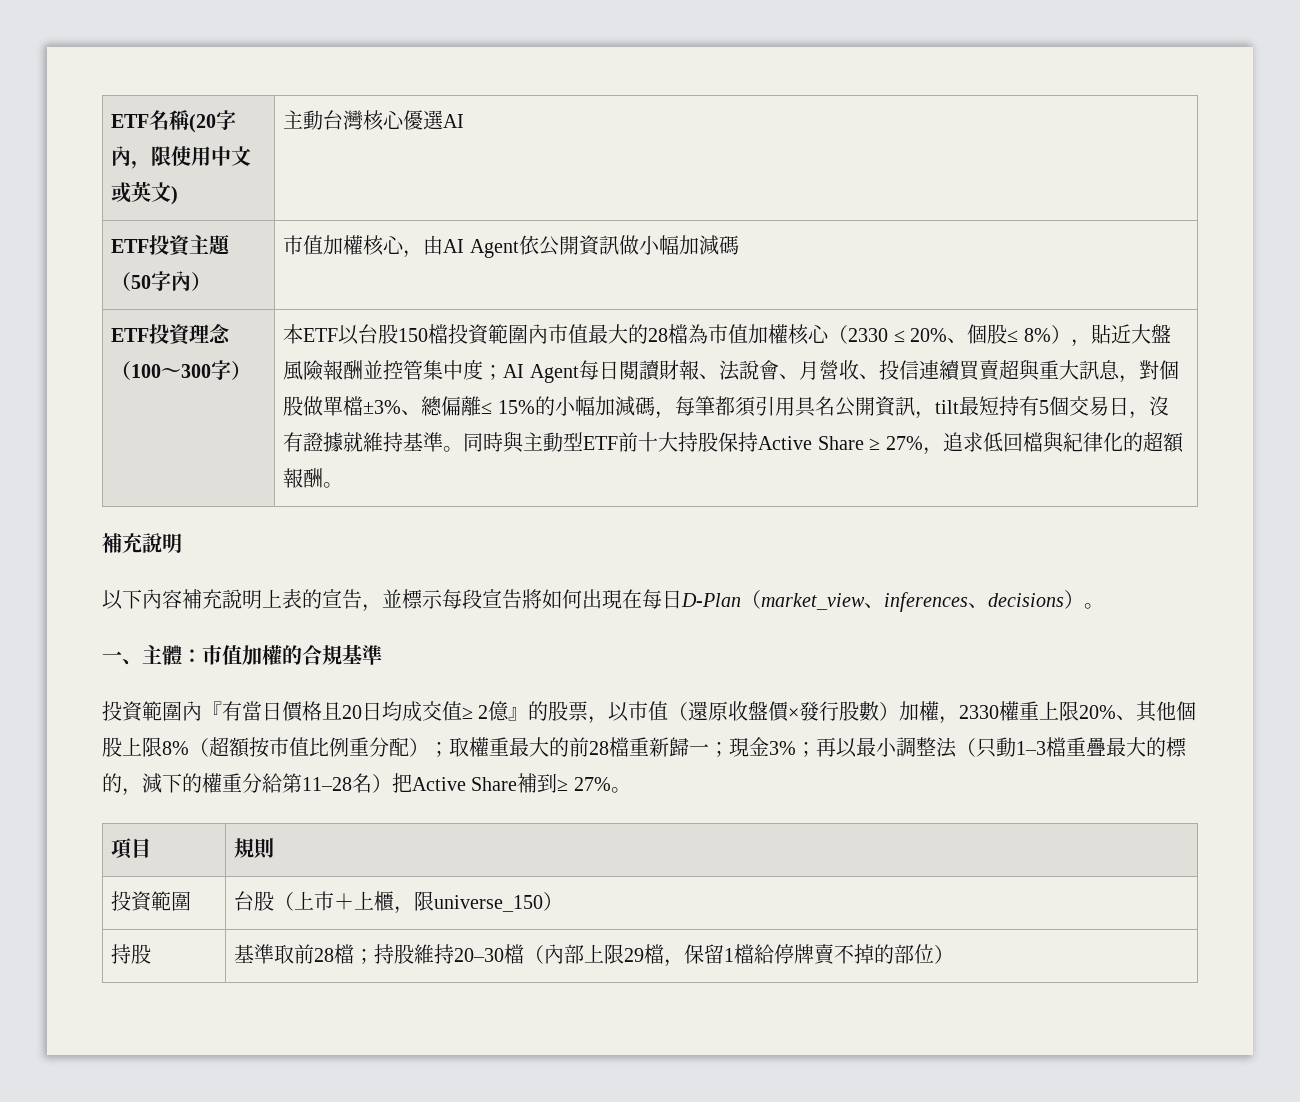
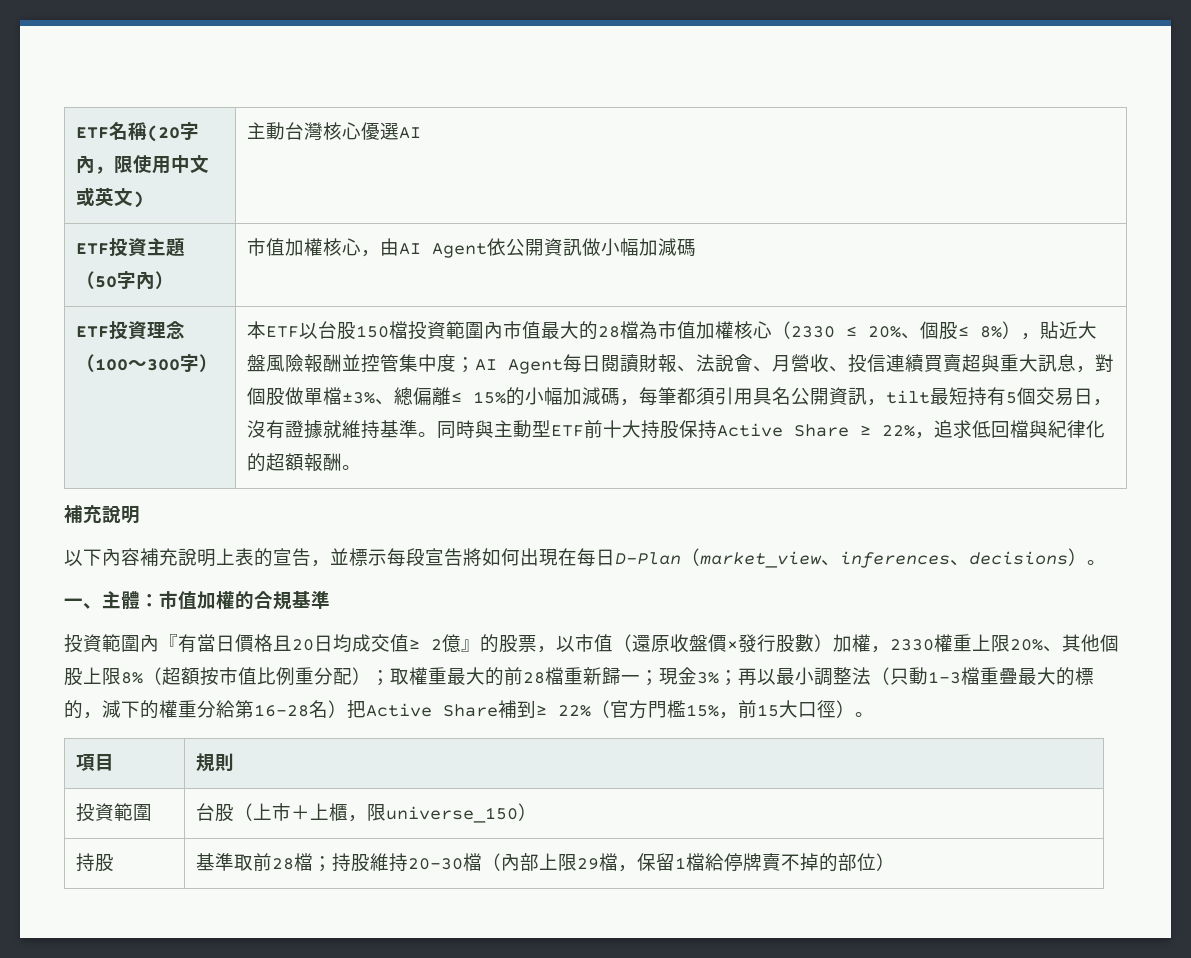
[885,436,923,450] 27% -> [882,425,916,437] 22%
[302,777,352,791] 11–28 -> [254,704,309,717] 16–28
[573,777,611,791] 27% -> [558,700,855,719] 22%（官方門檻15%，前15大口徑）

